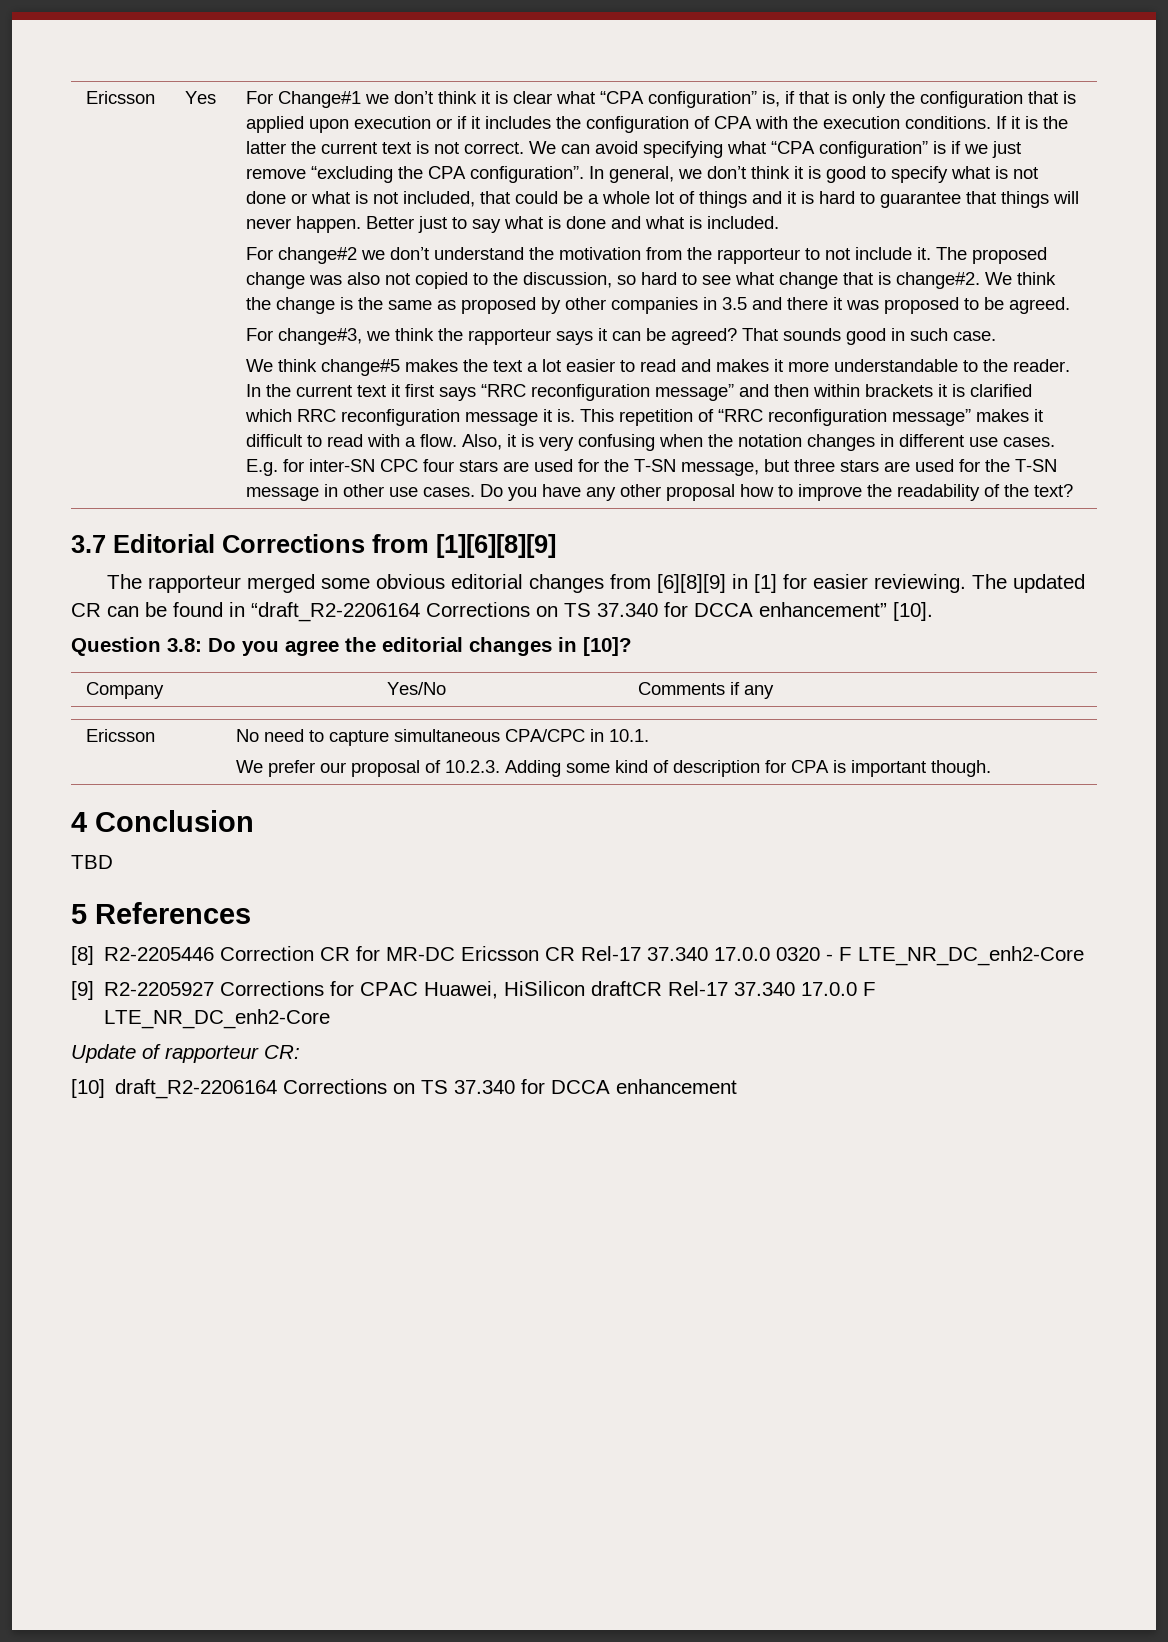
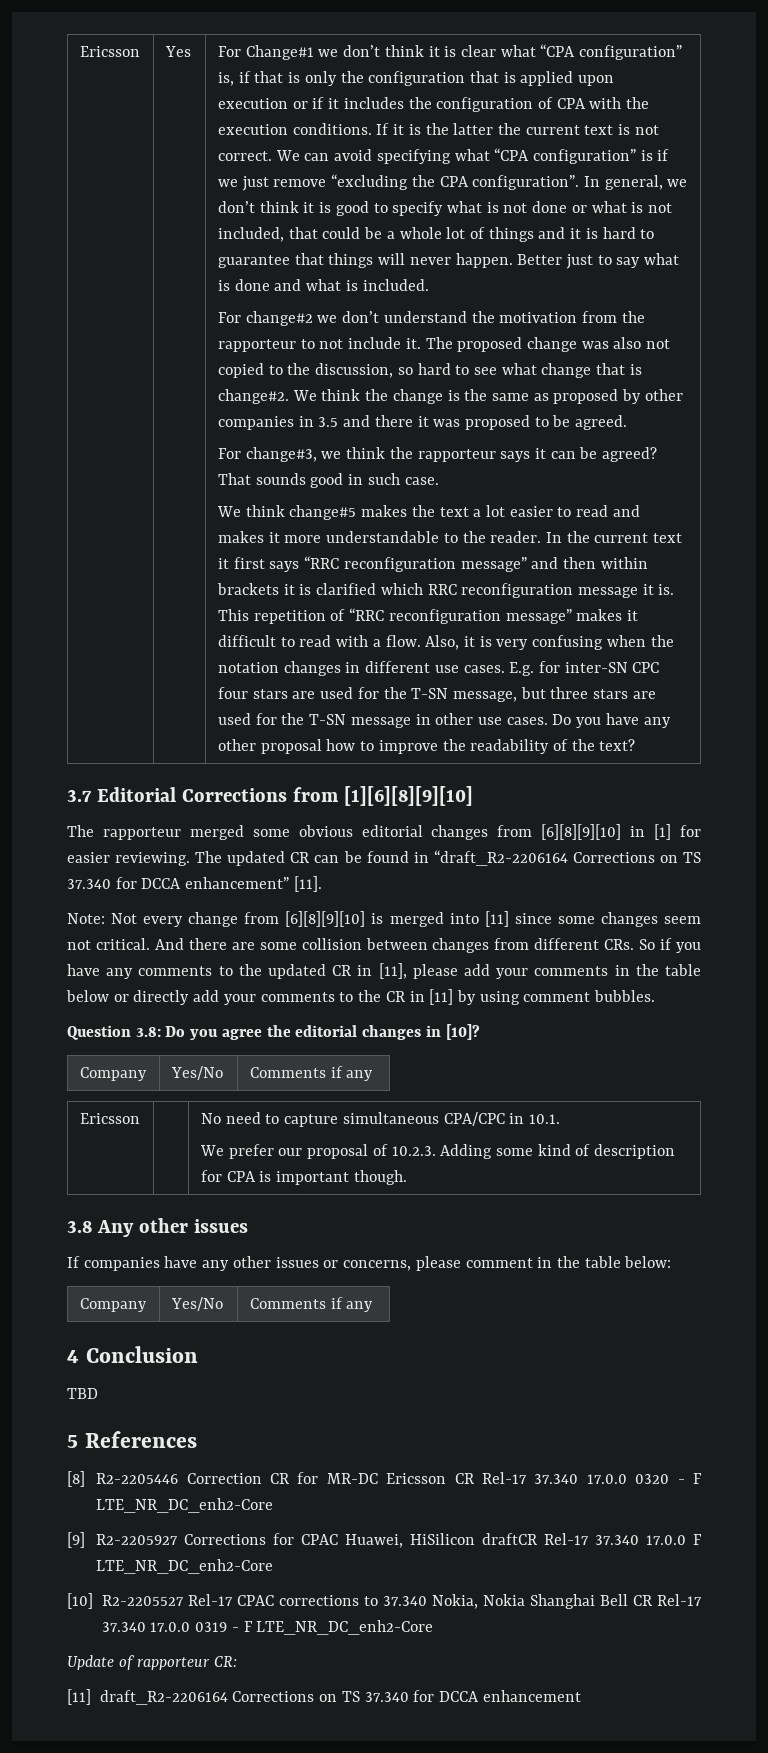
[436,534,556,558] [1][6][8][9] -> [343,786,473,806] [1][6][8][9][10]
[656,574,726,593] [6][8][9] -> [541,824,622,840] [6][8][9][10]
[893,602,933,621] [10]. -> [293,876,322,892] [67,911,702,927] [67,938,702,953] [67,963,701,979] [66,989,656,1005] [11]. // Note: Not every change from [6][8][9][10] is merged into [11] since some changes seem not critical. And there are some collision between changes from different CRs. So if you have any comments to the updated CR in [11], please add your comments in the table below or directly add your comments to the CR in [11] by using comment bubbles.
(991, 768) none -> [67,1218,248,1237] [67,1256,672,1271] [79,1298,147,1312] [170,1297,223,1311] [249,1297,374,1312] // 3.8 Any other issues // If companies have any other issues or concerns, please comment in the table below: // Company | Yes/No | Comments if any
(331, 1019) none -> [67,1593,702,1609] [101,1620,434,1635] // [10] R2-2205527 Rel-17 CPAC corrections to 37.340 Nokia, Nokia Shanghai Bell CR Rel-17 37.340 17.0.0 0319 - F LTE_NR_DC_enh2-Core
[71,1079,105,1098] [10] -> [67,1689,91,1705] [11]

